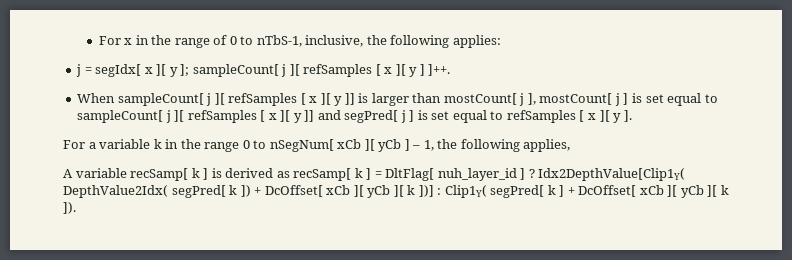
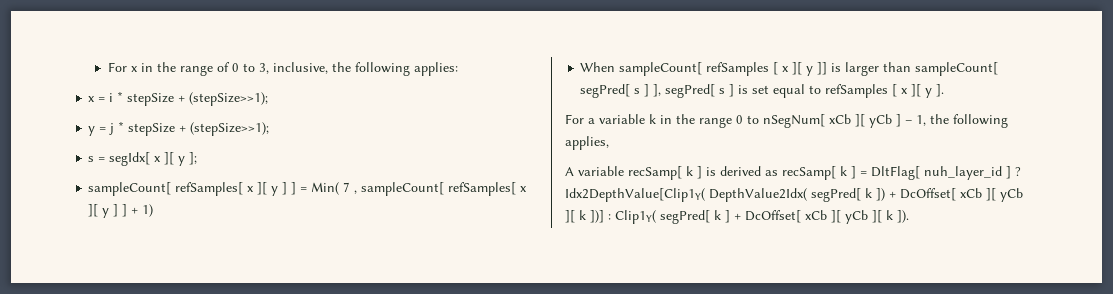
[256,35,302,47] nTbS-1, -> [258,63,269,74] 3,
[76,64,82,77] j -> [88,91,269,106] [88,121,270,136] [88,156,95,162] x = i * stepSize + (stepSize>>1); // y = j * stepSize + (stepSize>>1); // s
[192,64,451,77] sampleCount[ j ][ refSamples [ x ][ y ] ]++. -> [88,182,528,196] [88,204,154,218] // sampleCount[ refSamples[ x ][ y ] ] = Min( 7 , sampleCount[ refSamples[ x ][ y ] ] + 1)
[206,93,225,106] j ][ -> (703, 69) none
[443,93,718,106] [77,110,406,123] mostCount[ j ], mostCount[ j ] is set equal to sampleCount[ j ][ refSamples [ x ][ y ]] and segPred[ j -> [915,62,999,76] [580,84,726,98] sampleCount[ segPred[ s ] ], segPred[ s

